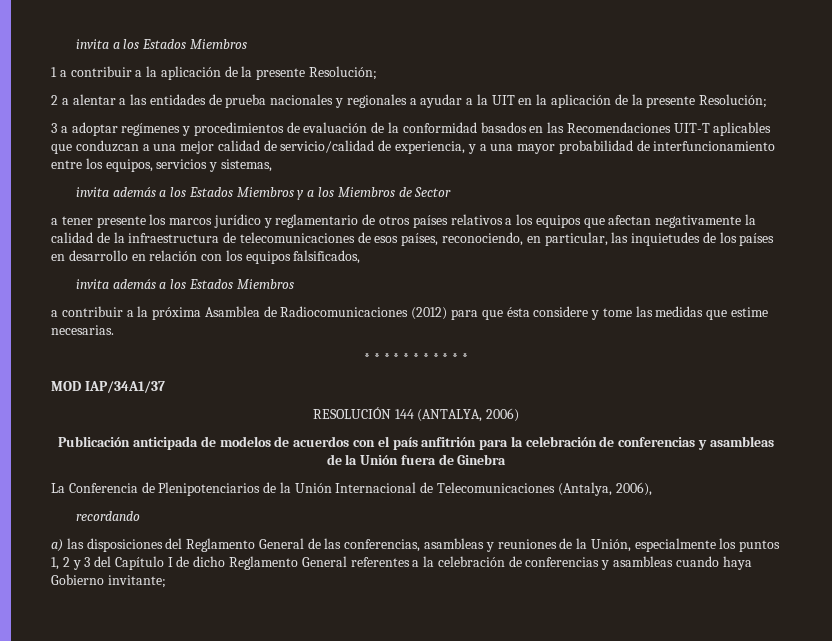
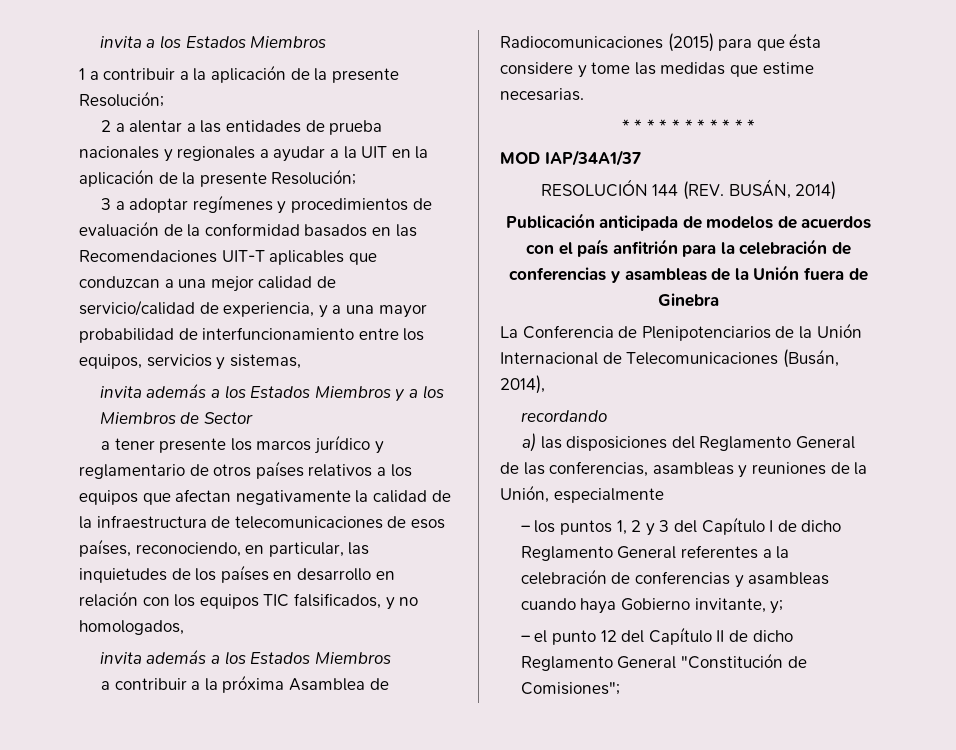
(291, 257) none -> [263,594,290,607] TIC
(361, 257) none -> [385,597,419,610] [79,620,184,635] y no homologados,
[411,307,448,320] (2012) -> [667,33,714,52] (2015)
[417,408,520,422] (ANTALYA, 2006) -> [683,179,837,200] (REV. BUSÁN, 2014)
[557,482,652,496] (Antalya, 2006), -> [782,349,839,368] [500,375,545,394] (Busán, 2014),
(716, 545) none -> [520,525,531,532] // –
[107,575,166,588] invitante; -> [694,598,784,614] [520,627,793,645] [520,653,807,671] [520,682,620,695] invitante, y; // – el punto 12 del Capítulo II de dicho Reglamento General "Constitución de Comisiones";

